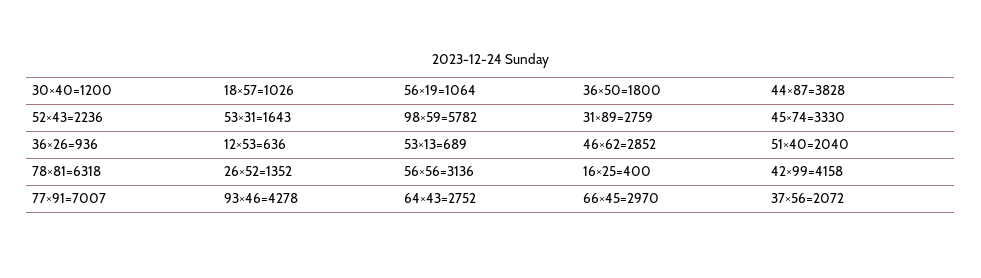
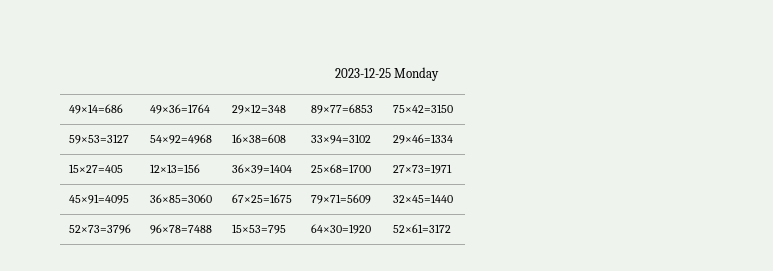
[431,53,550,68] [32,85,113,95] [224,85,295,95] [404,85,477,95] [583,85,662,95] [771,85,846,95] [32,112,104,122] [224,112,292,122] [404,112,478,122] [583,112,654,122] [771,112,846,122] [32,139,99,149] [224,139,287,149] [404,139,468,149] [583,139,657,149] [771,139,850,149] [32,166,102,176] [224,166,293,176] [404,166,475,176] [583,166,652,176] [771,166,844,176] [32,193,107,203] [224,193,299,203] [404,193,477,203] [583,193,660,203] [771,193,845,203] 2023-12-24 Sunday // 30×40=1200 | 18×57=1026 | 56×19=1064 | 36×50=1800 | 44×87=3828 // 52×43=2236 | 53×31=1643 | 98×59=5782 | 31×89=2759 | 45×74=3330 // 36×26=936 | 12×53=636 | 53×13=689 | 46×62=2852 | 51×40=2040 // 78×81=6318 | 26×52=1352 | 56×56=3136 | 16×25=400 | 42×99=4158 // 77×91=7007 | 93×46=4278 | 64×43=2752 | 66×45=2970 | 37×56=2072 -> [334,67,440,81] [69,104,124,114] [150,104,211,114] [232,104,287,114] [311,104,374,114] [393,104,454,113] [69,134,130,144] [150,134,213,144] [232,134,287,143] [311,134,372,144] [393,134,454,144] [69,164,124,173] [150,164,201,173] [232,164,293,174] [311,164,372,173] [393,164,453,174] [69,194,130,204] [150,194,213,203] [232,194,293,203] [311,194,372,204] [393,194,454,203] [69,224,132,234] [150,224,213,234] [232,224,287,234] [311,224,372,234] [393,224,452,233] 2023-12-25 Monday // 49×14=686 | 49×36=1764 | 29×12=348 | 89×77=6853 | 75×42=3150 // 59×53=3127 | 54×92=4968 | 16×38=608 | 33×94=3102 | 29×46=1334 // 15×27=405 | 12×13=156 | 36×39=1404 | 25×68=1700 | 27×73=1971 // 45×91=4095 | 36×85=3060 | 67×25=1675 | 79×71=5609 | 32×45=1440 // 52×73=3796 | 96×78=7488 | 15×53=795 | 64×30=1920 | 52×61=3172

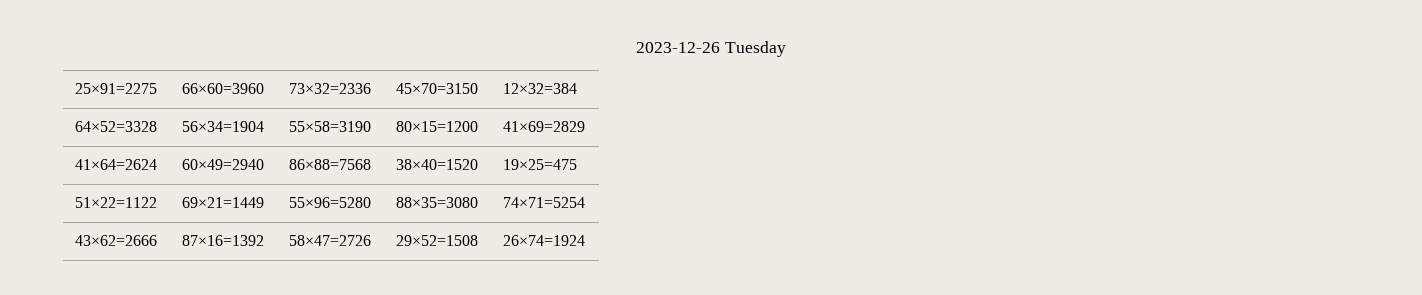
[334,67,440,81] [69,104,124,114] [150,104,211,114] [232,104,287,114] [311,104,374,114] [393,104,454,113] [69,134,130,144] [150,134,213,144] [232,134,287,143] [311,134,372,144] [393,134,454,144] [69,164,124,173] [150,164,201,173] [232,164,293,174] [311,164,372,173] [393,164,453,174] [69,194,130,204] [150,194,213,203] [232,194,293,203] [311,194,372,204] [393,194,454,203] [69,224,132,234] [150,224,213,234] [232,224,287,234] [311,224,372,234] [393,224,452,233] 2023-12-25 Monday // 49×14=686 | 49×36=1764 | 29×12=348 | 89×77=6853 | 75×42=3150 // 59×53=3127 | 54×92=4968 | 16×38=608 | 33×94=3102 | 29×46=1334 // 15×27=405 | 12×13=156 | 36×39=1404 | 25×68=1700 | 27×73=1971 // 45×91=4095 | 36×85=3060 | 67×25=1675 | 79×71=5609 | 32×45=1440 // 52×73=3796 | 96×78=7488 | 15×53=795 | 64×30=1920 | 52×61=3172 -> [636,41,786,57] [75,83,158,94] [182,83,265,94] [289,83,372,94] [396,83,479,94] [503,83,578,94] [75,121,158,132] [182,121,265,132] [289,121,372,132] [396,121,479,132] [503,121,586,132] [75,159,158,170] [182,159,265,170] [289,159,372,170] [396,159,479,170] [503,159,578,170] [75,197,158,208] [182,197,265,208] [289,197,372,208] [396,197,479,208] [503,197,586,208] [75,235,158,246] [182,235,265,246] [289,235,372,246] [396,235,479,246] [503,235,586,246] 2023-12-26 Tuesday // 25×91=2275 | 66×60=3960 | 73×32=2336 | 45×70=3150 | 12×32=384 // 64×52=3328 | 56×34=1904 | 55×58=3190 | 80×15=1200 | 41×69=2829 // 41×64=2624 | 60×49=2940 | 86×88=7568 | 38×40=1520 | 19×25=475 // 51×22=1122 | 69×21=1449 | 55×96=5280 | 88×35=3080 | 74×71=5254 // 43×62=2666 | 87×16=1392 | 58×47=2726 | 29×52=1508 | 26×74=1924

